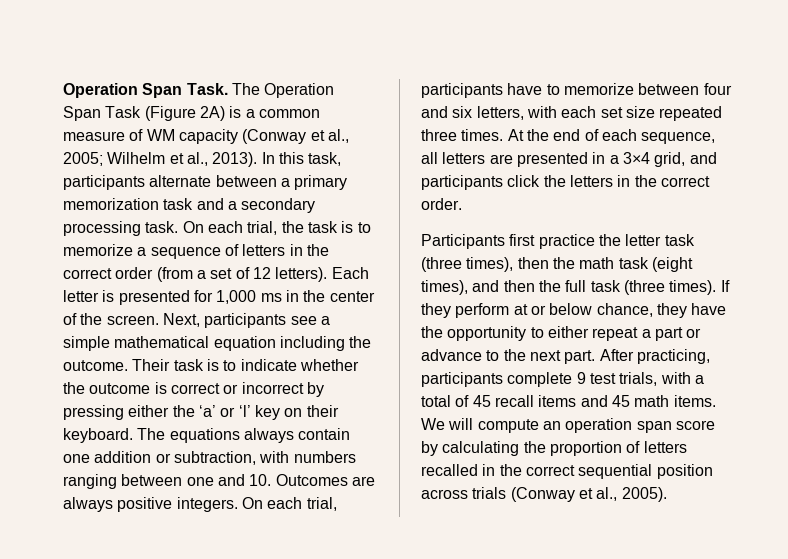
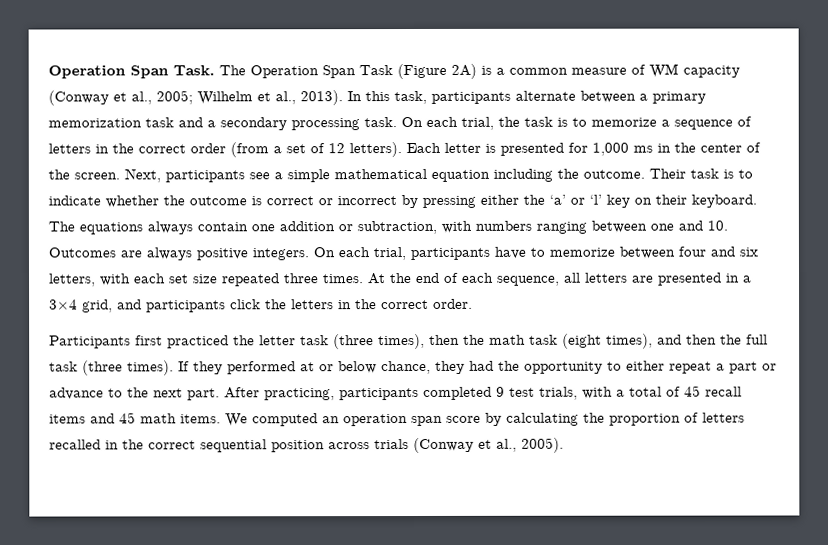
[538,234,595,249] practice -> [167,335,229,349] practiced
[455,303,510,318] perform -> [227,361,296,375] performed
[691,303,727,315] have -> [469,360,494,371] had
[507,372,573,387] complete -> [423,386,492,400] completed
[448,418,539,433] will compute -> [252,413,318,427] computed

